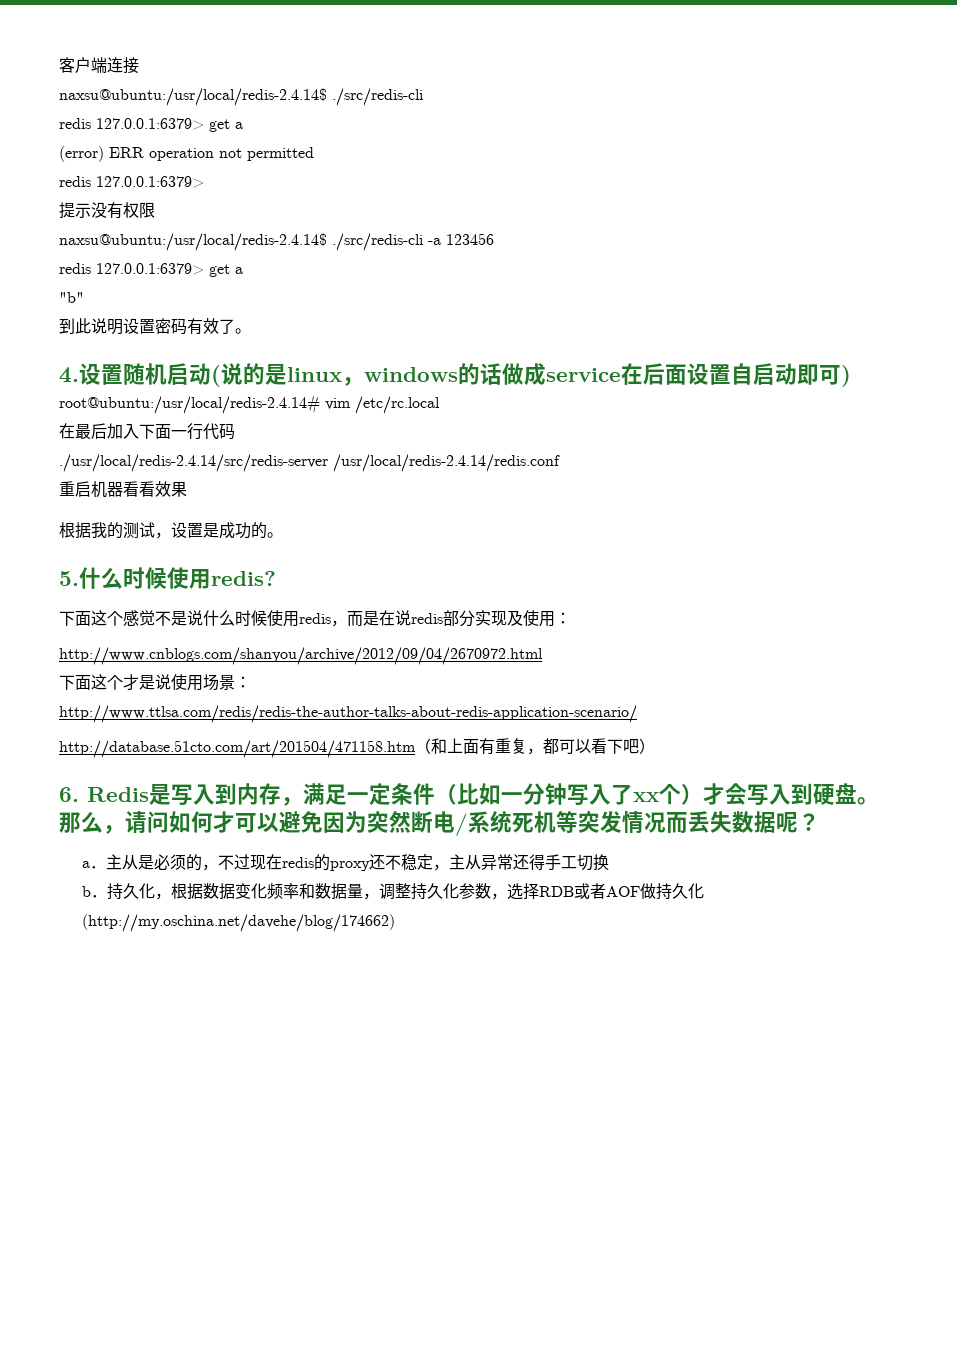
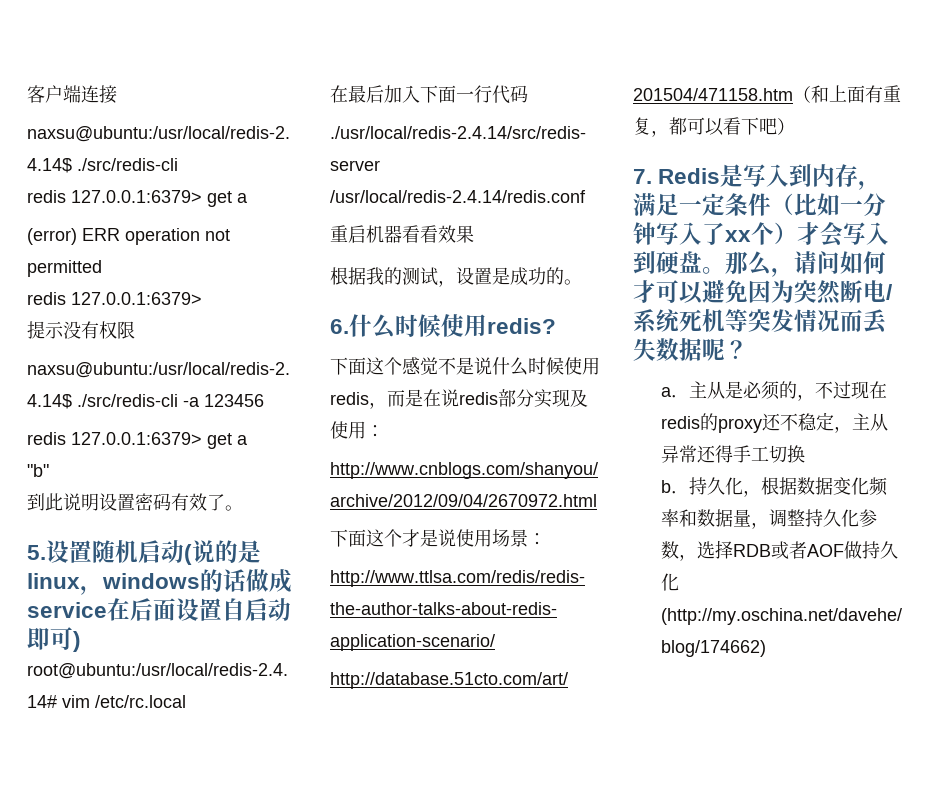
[59,367,79,383] 4. -> [27,545,46,560] 5.
[59,571,79,586] 5. -> [330,319,349,334] 6.
[59,787,79,802] 6. -> [633,169,652,184] 7.

